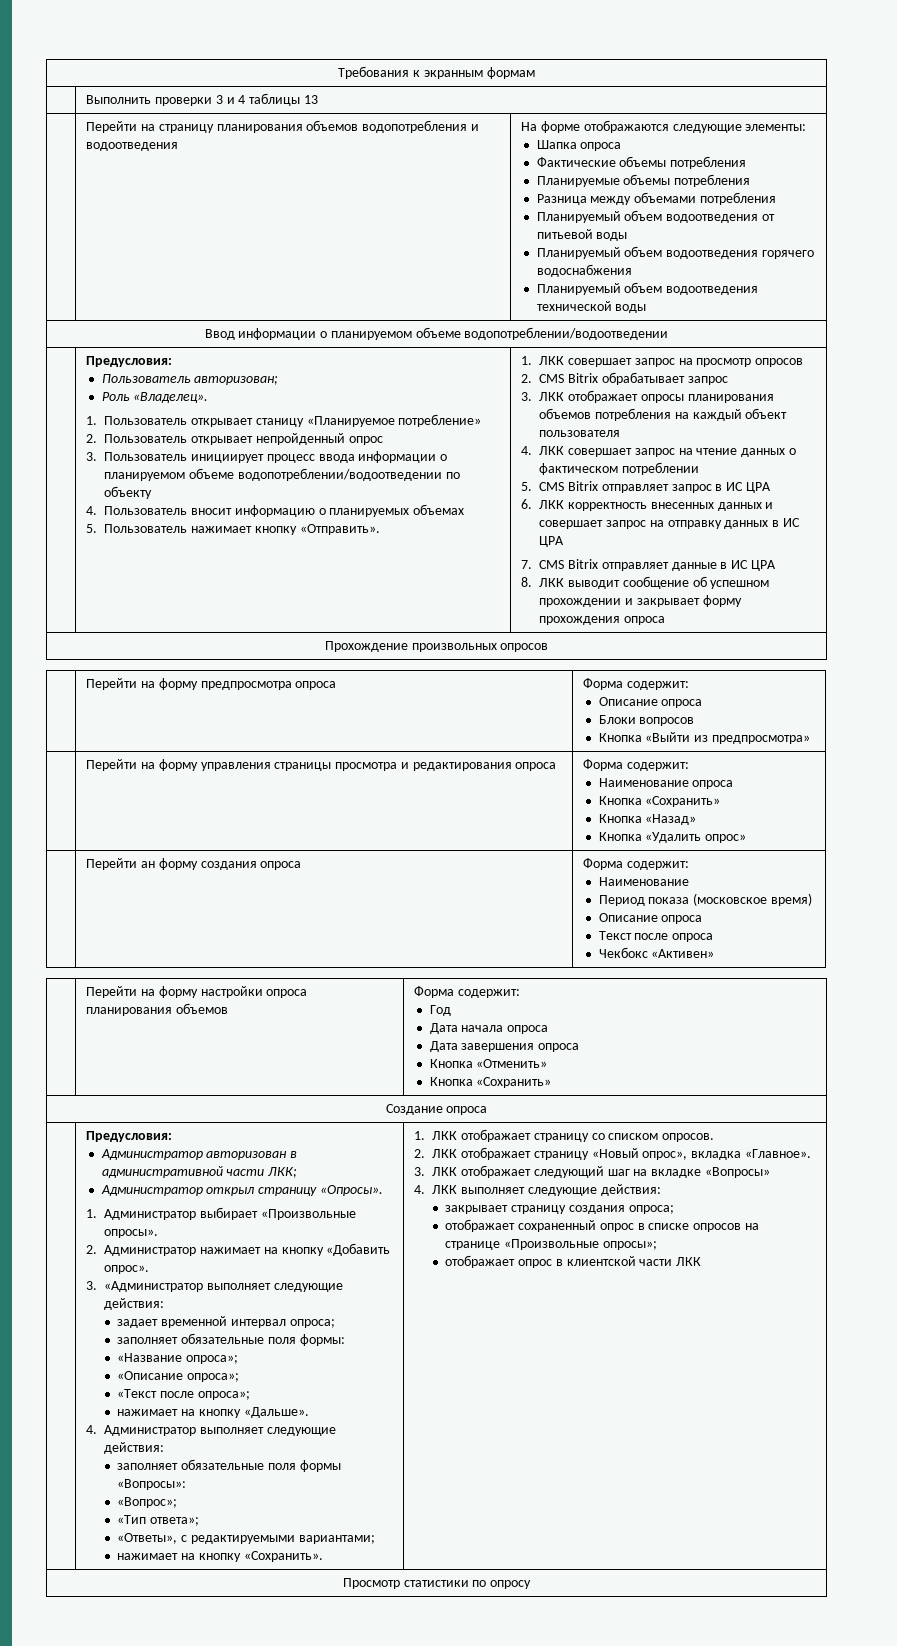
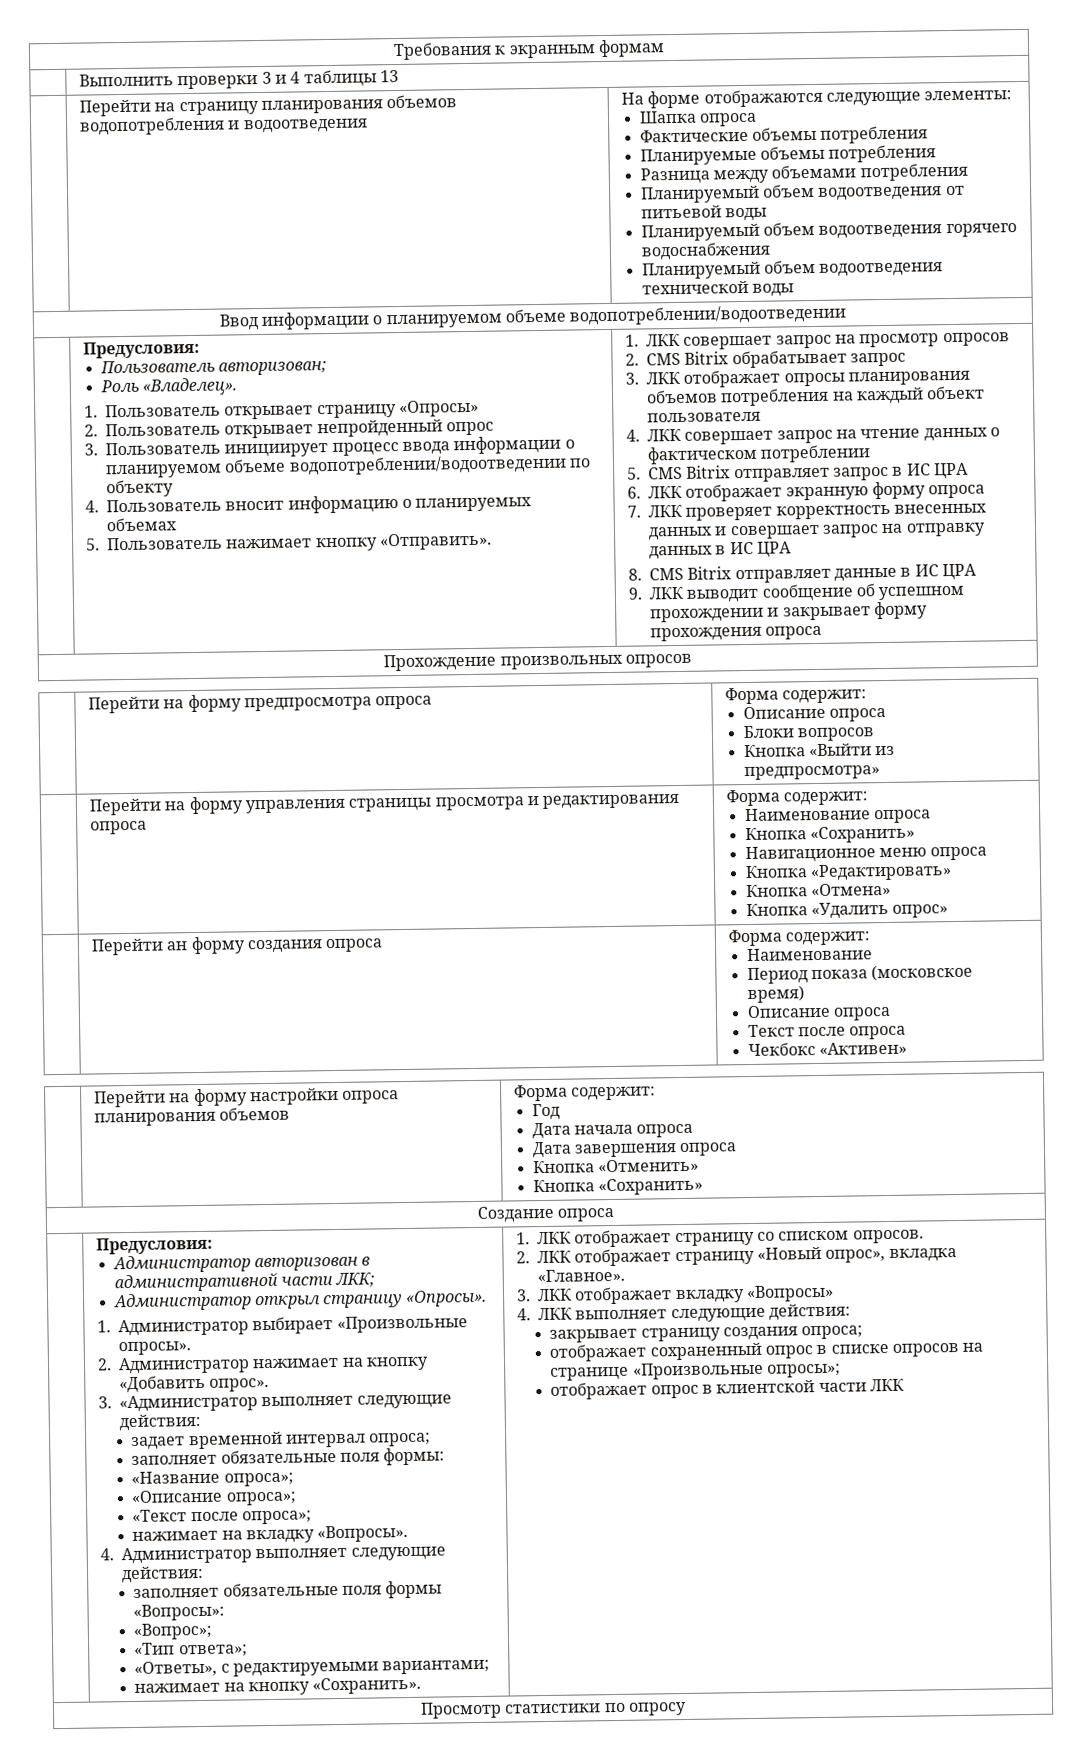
[255,414,482,427] станицу «Планируемое потребление» -> [316,399,479,419] страницу «Опросы»
(565, 504) none -> [685,481,986,502] [626,504,773,521] отображает экранную форму опроса // 7. ЛКК проверяет
[521,560,533,569] 7. -> [627,568,642,581] 8.
[521,577,533,587] 8. -> [627,587,642,600] 9.
[598,814,697,825] Кнопка «Назад» -> [744,845,988,864] [744,863,952,882] [745,882,891,898] Навигационное меню опроса // Кнопка «Редактировать» // Кнопка «Отмена»
[198,1407,309,1418] кнопку «Дальше». -> [245,1524,409,1544] вкладку «Вопросы».
[533,1166,702,1178] следующий шаг на вкладке -> [674,1289,745,1304] вкладку

